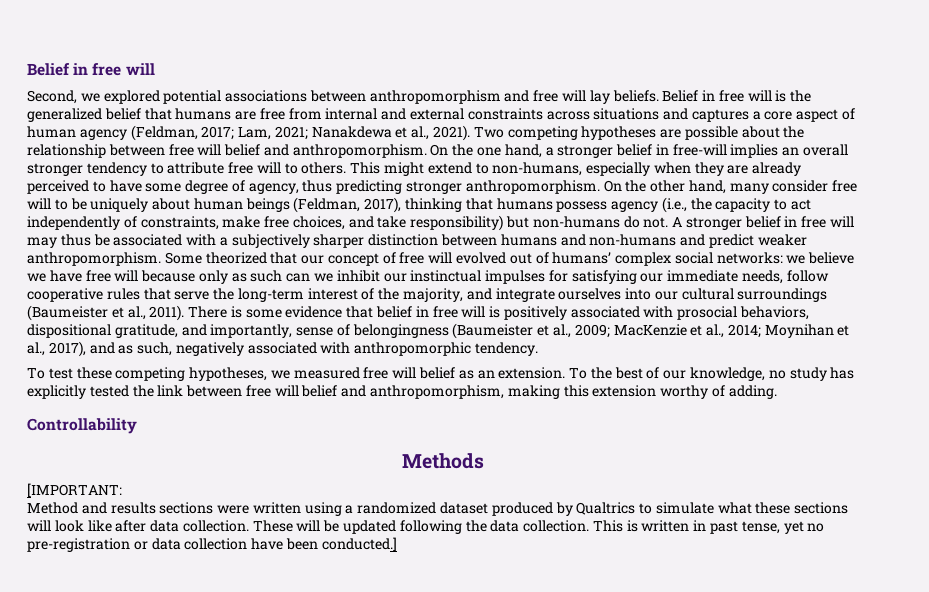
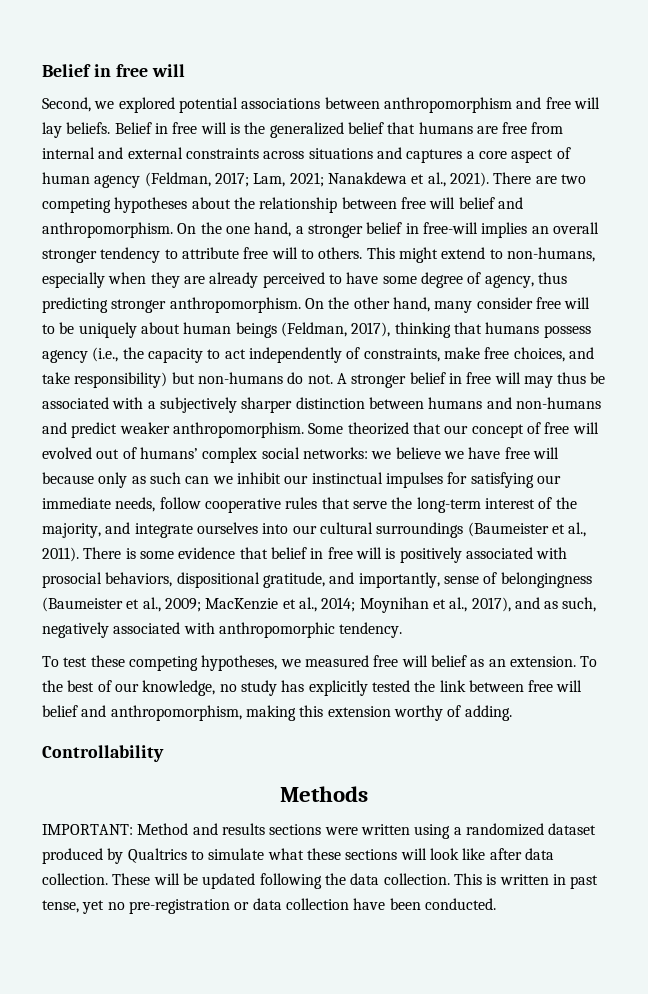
[473,126,738,140] Two competing hypotheses are possible -> [493,172,586,184] [42,197,188,213] There are two competing hypotheses
[27,483,122,498] [IMPORTANT: // -> [42,824,133,835] IMPORTANT:
[321,537,397,552] conducted.] -> [424,898,496,910] conducted.

